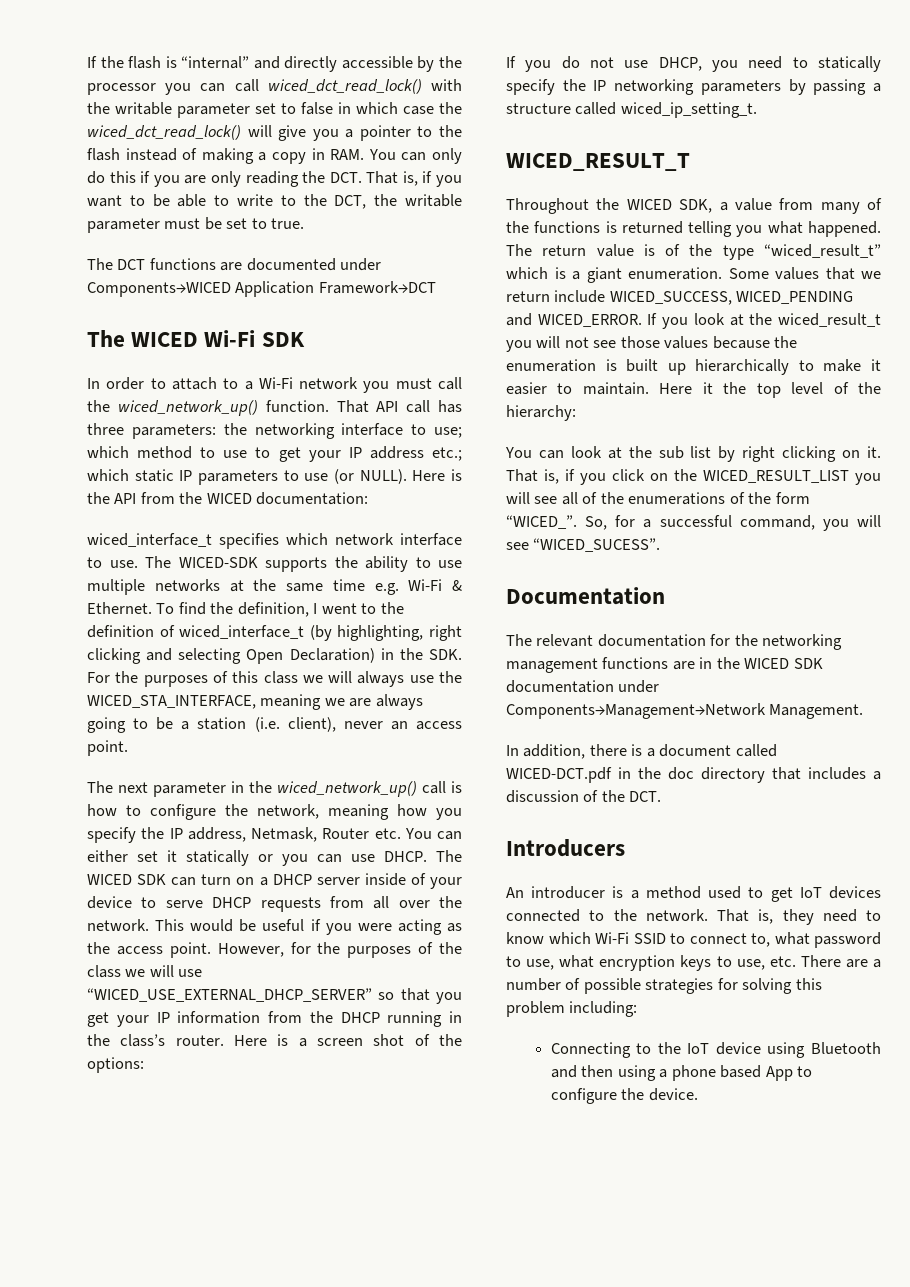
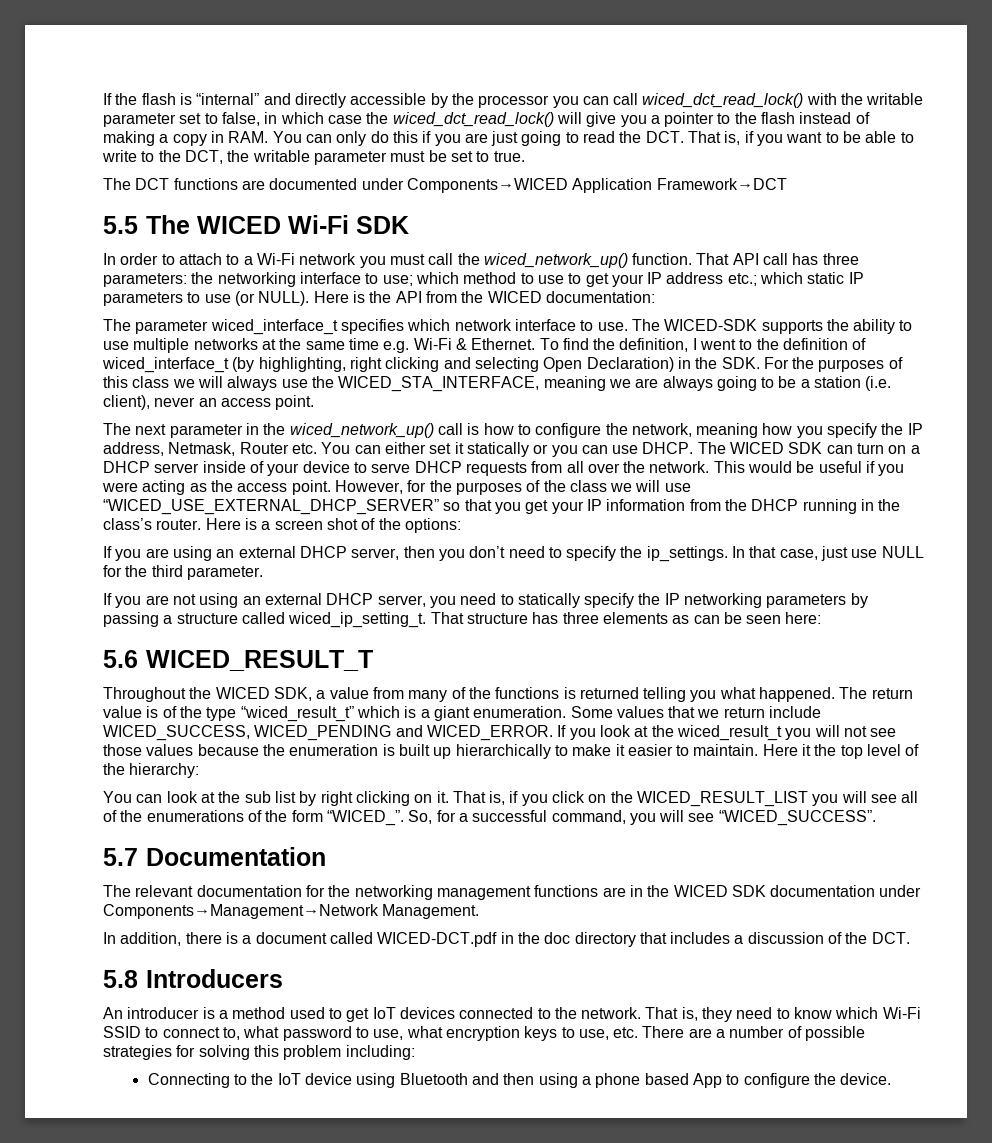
[301,102,333,115] false -> [221,112,260,126] false,
[210,171,299,187] only reading -> [491,131,616,146] just going to read
(436, 287) none -> [103,216,138,234] 5.5
(369, 498) none -> [103,319,209,334] The parameter
[561,56,702,71] do not use DHCP, -> [145,546,924,562] [103,565,263,580] [103,593,426,608] are using an external DHCP server, then you don’t need to specify the ip_settings. In that case, just use NULL for the third parameter. // If you are not using an external DHCP server,
(757, 110) // -> [430,612,822,624] [103,650,138,668] That structure has three elements as can be seen here: // 5.6
[533,538,661,552] “WICED_SUCESS”. // -> [718,810,876,826] [103,848,138,866] “WICED_SUCCESS”. // 5.7
(662, 796) none -> [103,970,138,988] 5.8

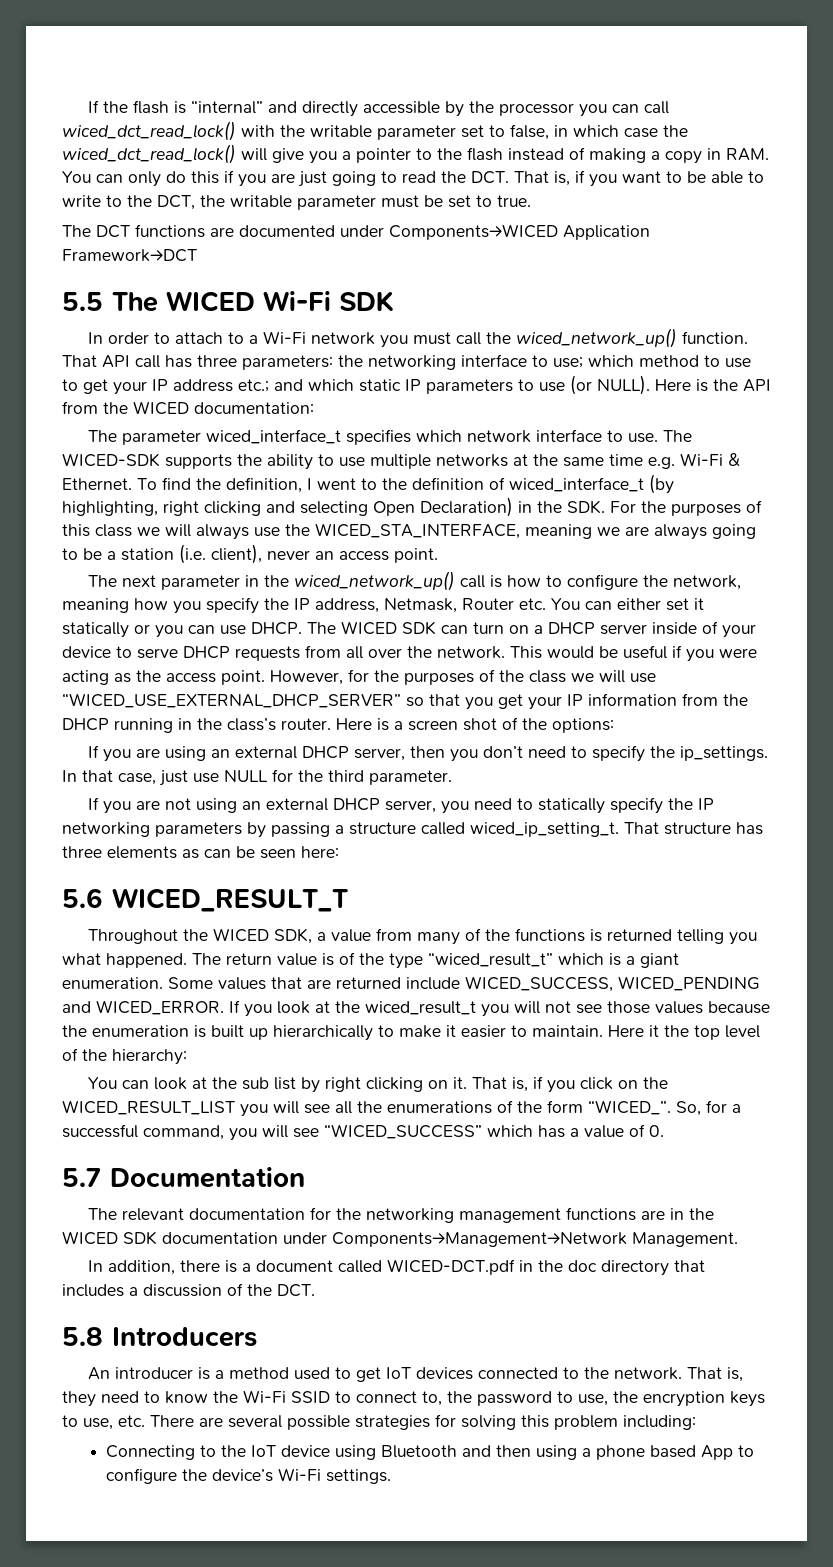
(757, 279) none -> [274,379,303,391] and
[697,707,765,718] we return -> [307,977,401,989] are returned
[103,810,117,822] of -> (352, 1107) none
[718,810,876,826] “WICED_SUCCESS”. -> [324,1124,664,1139] “WICED_SUCCESS” which has a value of 0.
[835,1007,879,1019] which -> [213,1391,238,1403] the
[243,1026,280,1038] what -> [447,1391,472,1403] the
[406,1026,443,1038] what -> [613,1391,638,1403] the
[716,1026,802,1038] a number of -> [228,1415,282,1428] several
[840,1073,892,1085] device. -> [212,1468,392,1484] device’s Wi-Fi settings.

